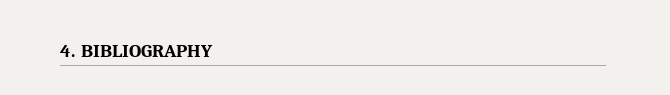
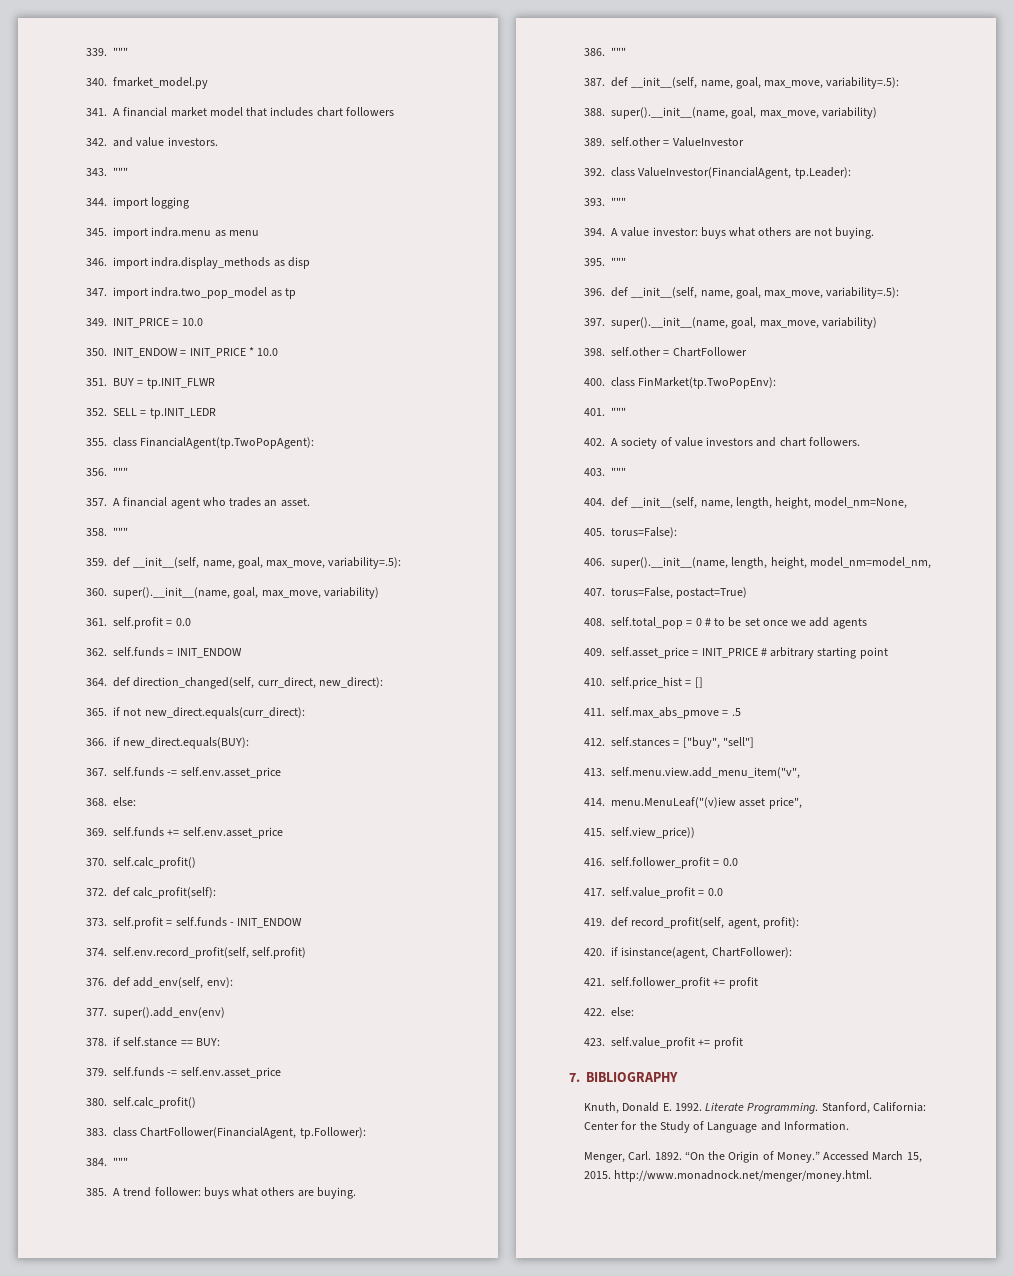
[60,45,213,57] 4. BIBLIOGRAPHY -> [86,47,129,56] [86,77,209,89] [86,107,394,117] [86,137,218,147] [86,167,129,176] [86,197,190,209] [86,227,259,239] [86,257,310,269] [86,287,296,299] [86,318,203,328] [86,347,279,358] [86,378,215,389] [86,408,216,419] [86,437,315,449] [86,467,129,476] [86,497,310,509] [86,527,129,536] [86,557,402,569] [86,587,379,599] [86,617,191,629] [86,647,242,658] [86,677,383,689] [86,707,305,719] [86,737,250,749] [86,767,281,779] [86,797,137,806] [86,827,283,839] [86,857,197,869] [86,887,217,899] [86,917,303,929] [86,947,307,959] [86,977,233,989] [86,1007,226,1019] [86,1037,220,1047] [86,1067,281,1079] [86,1097,197,1109] [86,1127,366,1139] [86,1157,129,1166] [86,1187,356,1199] [584,47,627,56] [584,77,900,89] [584,107,877,119] [584,137,744,147] [584,167,851,179] [584,197,627,206] [584,227,875,239] [584,257,627,266] [584,287,900,299] [584,317,877,329] [584,347,747,357] [584,377,777,389] [584,407,627,416] [584,437,860,449] [584,467,627,476] [584,497,908,509] [584,527,678,538] [584,557,931,569] [584,587,748,599] [584,617,867,629] [584,647,888,659] [584,677,703,689] [584,707,741,719] [584,737,754,749] [584,767,801,779] [584,797,802,809] [584,827,696,839] [584,857,738,869] [584,887,723,899] [584,917,799,929] [584,947,792,959] [584,977,758,989] [584,1007,635,1016] [584,1037,743,1049] [569,1072,678,1082] [584,1102,926,1114] [584,1121,849,1133] [584,1151,922,1163] [584,1170,873,1182] 339. """ // 340. fmarket_model.py // 341. A financial market model that includes chart followers // 342. and value investors. // 343. """ // 344. import logging // 345. import indra.menu as menu // 346. import indra.display_methods as disp // 347. import indra.two_pop_model as tp // 349. INIT_PRICE = 10.0 // 350. INIT_ENDOW = INIT_PRICE * 10.0 // 351. BUY = tp.INIT_FLWR // 352. SELL = tp.INIT_LEDR // 355. class FinancialAgent(tp.TwoPopAgent): // 356. """ // 357. A financial agent who trades an asset. // 358. """ // 359. def __init__(self, name, goal, max_move, variability=.5): // 360. super().__init__(name, goal, max_move, variability) // 361. self.profit = 0.0 // 362. self.funds = INIT_ENDOW // 364. def direction_changed(self, curr_direct, new_direct): // 365. if not new_direct.equals(curr_direct): // 366. if new_direct.equals(BUY): // 367. self.funds -= self.env.asset_price // 368. else: // 369. self.funds += self.env.asset_price // 370. self.calc_profit() // 372. def calc_profit(self): // 373. self.profit = self.funds - INIT_ENDOW // 374. self.env.record_profit(self, self.profit) // 376. def add_env(self, env): // 377. super().add_env(env) // 378. if self.stance == BUY: // 379. self.funds -= self.env.asset_price // 380. self.calc_profit() // 383. class ChartFollower(FinancialAgent, tp.Follower): // 384. """ // 385. A trend follower: buys what others are buying. // 386. """ // 387. def __init__(self, name, goal, max_move, variability=.5): // 388. super().__init__(name, goal, max_move, variability) // 389. self.other = ValueInvestor // 392. class ValueInvestor(FinancialAgent, tp.Leader): // 393. """ // 394. A value investor: buys what others are not buying. // 395. """ // 396. def __init__(self, name, goal, max_move, variability=.5): // 397. super().__init__(name, goal, max_move, variability) // 398. self.other = ChartFollower // 400. class FinMarket(tp.TwoPopEnv): // 401. """ // 402. A society of value investors and chart followers. // 403. """ // 404. def __init__(self, name, length, height, model_nm=None, // 405. torus=False): // 406. super().__init__(name, length, height, model_nm=model_nm, // 407. torus=False, postact=True) // 408. self.total_pop = 0 # to be set once we add agents // 409. self.asset_price = INIT_PRICE # arbitrary starting point // 410. self.price_hist = [] // 411. self.max_abs_pmove = .5 // 412. self.stances = ["buy", "sell"] // 413. self.menu.view.add_menu_item("v", // 414. menu.MenuLeaf("(v)iew asset price", // 415. self.view_price)) // 416. self.follower_profit = 0.0 // 417. self.value_profit = 0.0 // 419. def record_profit(self, agent, profit): // 420. if isinstance(agent, ChartFollower): // 421. self.follower_profit += profit // 422. else: // 423. self.value_profit += profit // 7. BIBLIOGRAPHY // Knuth, Donald E. 1992. Literate Programming. Stanford, California: Center for the Study of Language and Information. // Menger, Carl. 1892. “On the Origin of Money.” Accessed March 15, 2015. http://www.monadnock.net/menger/money.html.

